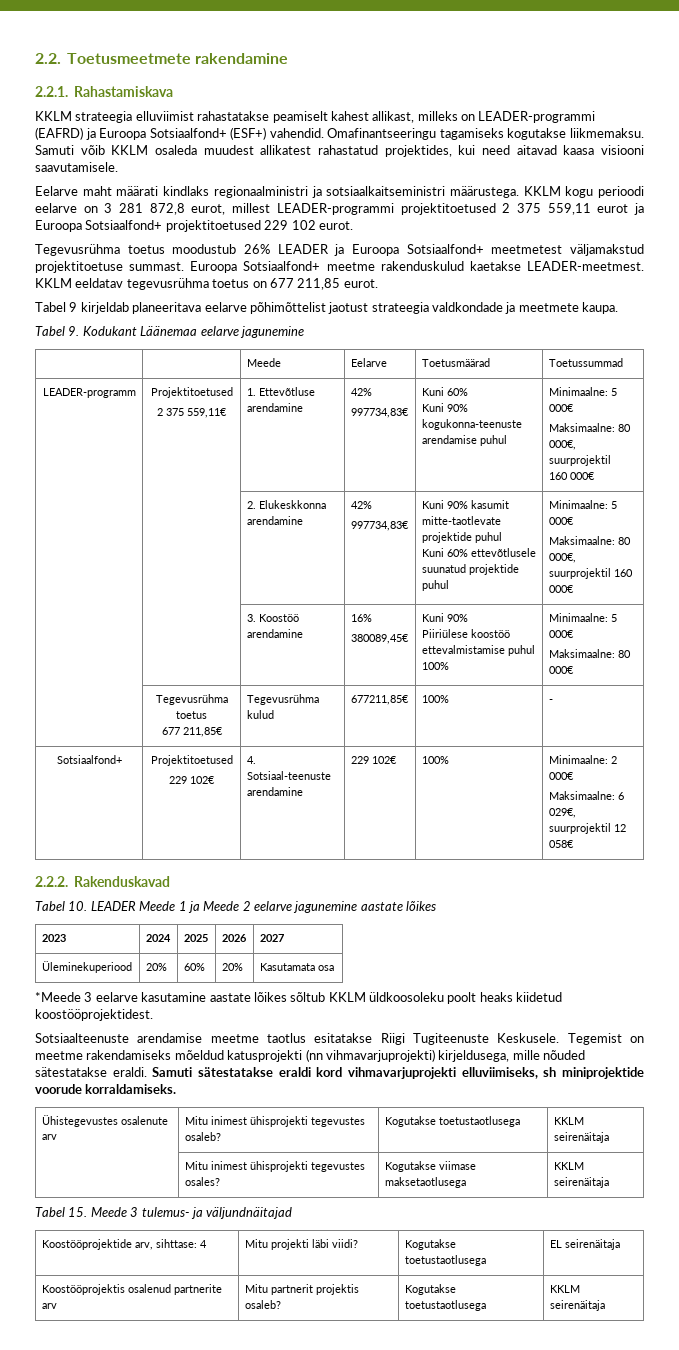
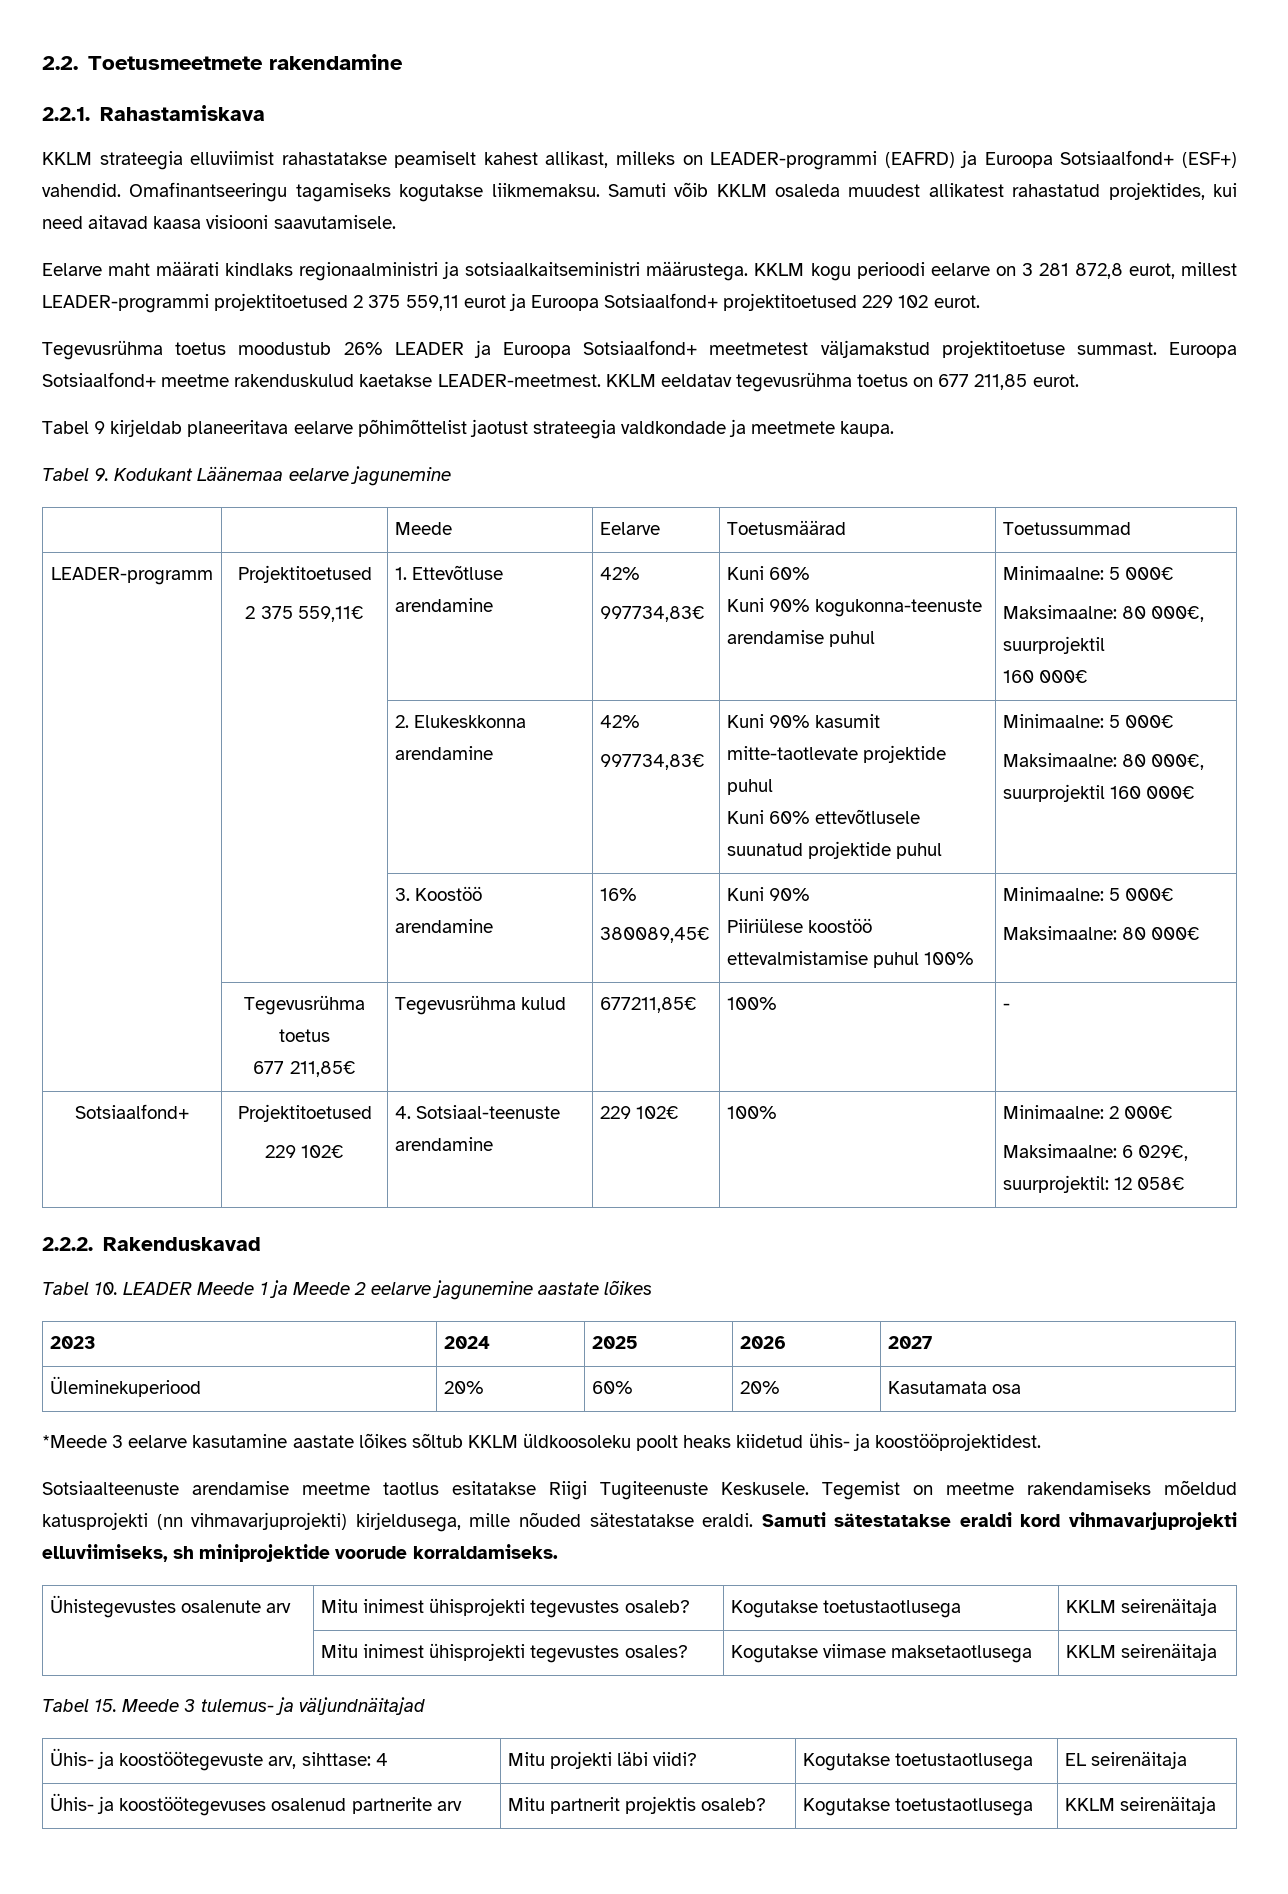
[548,823,611,834] suurprojektil -> [1003,1175,1110,1193] suurprojektil:
(563, 997) none -> [808,1433,870,1451] ühis- ja
[41,1239,132,1250] Koostööprojektide -> [50,1748,264,1771] Ühis- ja koostöötegevuste
[41,1284,125,1295] Koostööprojektis -> [50,1793,267,1816] Ühis- ja koostöötegevuses

